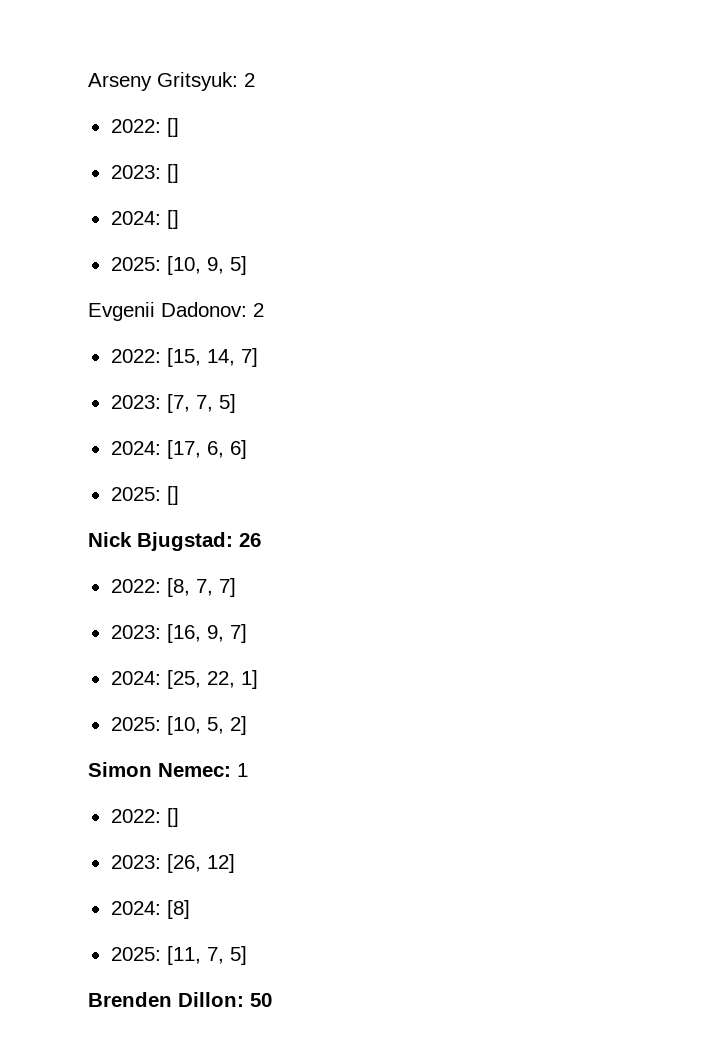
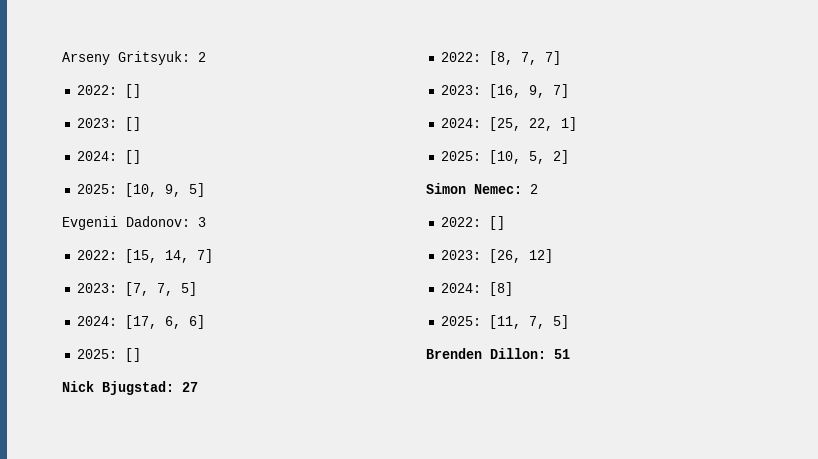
[253,303,264,317] 2 -> [198,217,206,227] 3
[239,533,261,547] 26 -> [182,382,198,392] 27
[237,763,248,777] 1 -> [530,184,538,194] 2
[250,993,272,1007] 50 -> [554,349,570,359] 51

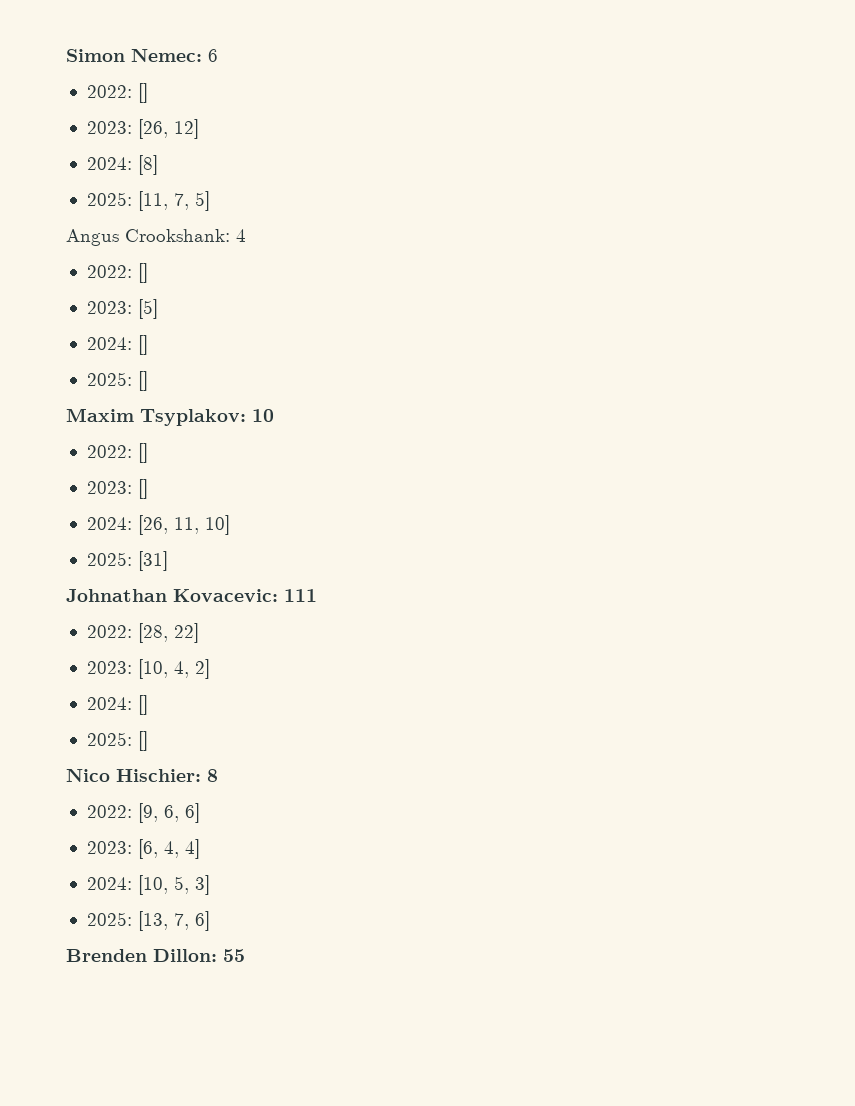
[62,51,206,65] [76,84,141,98] [76,117,141,131] [76,150,141,164] [76,183,205,197] [62,216,206,230] [76,249,213,263] [76,282,197,296] [76,315,205,329] [76,348,141,362] [62,381,198,395] [440,51,561,65] [440,84,569,98] [440,117,577,131] [440,150,569,164] Arseny Gritsyuk: 2 // 2022: [] // 2023: [] // 2024: [] // 2025: [10, 9, 5] // Evgenii Dadonov: 3 // 2022: [15, 14, 7] // 2023: [7, 7, 5] // 2024: [17, 6, 6] // 2025: [] // Nick Bjugstad: 27 // 2022: [8, 7, 7] // 2023: [16, 9, 7] // 2024: [25, 22, 1] // 2025: [10, 5, 2] // -> (66, 55) none
[530,184,538,194] 2 -> [208,49,218,62] 6
(569, 322) none -> [66,229,246,246] [86,263,148,283] [86,299,158,319] [86,335,148,355] [86,371,148,391] [66,408,274,426] [86,443,148,463] [86,479,148,499] [86,515,230,535] [86,551,168,571] [66,589,317,602] [86,623,199,643] [86,659,210,679] [86,695,148,715] [86,731,148,751] [66,769,218,782] [86,803,200,823] [86,839,200,859] [86,875,210,895] [86,911,210,931] // Angus Crookshank: 4 // 2022: [] // 2023: [5] // 2024: [] // 2025: [] // Maxim Tsyplakov: 10 // 2022: [] // 2023: [] // 2024: [26, 11, 10] // 2025: [31] // Johnathan Kovacevic: 111 // 2022: [28, 22] // 2023: [10, 4, 2] // 2024: [] // 2025: [] // Nico Hischier: 8 // 2022: [9, 6, 6] // 2023: [6, 4, 4] // 2024: [10, 5, 3] // 2025: [13, 7, 6]
[554,349,570,359] 51 -> [223,949,245,962] 55

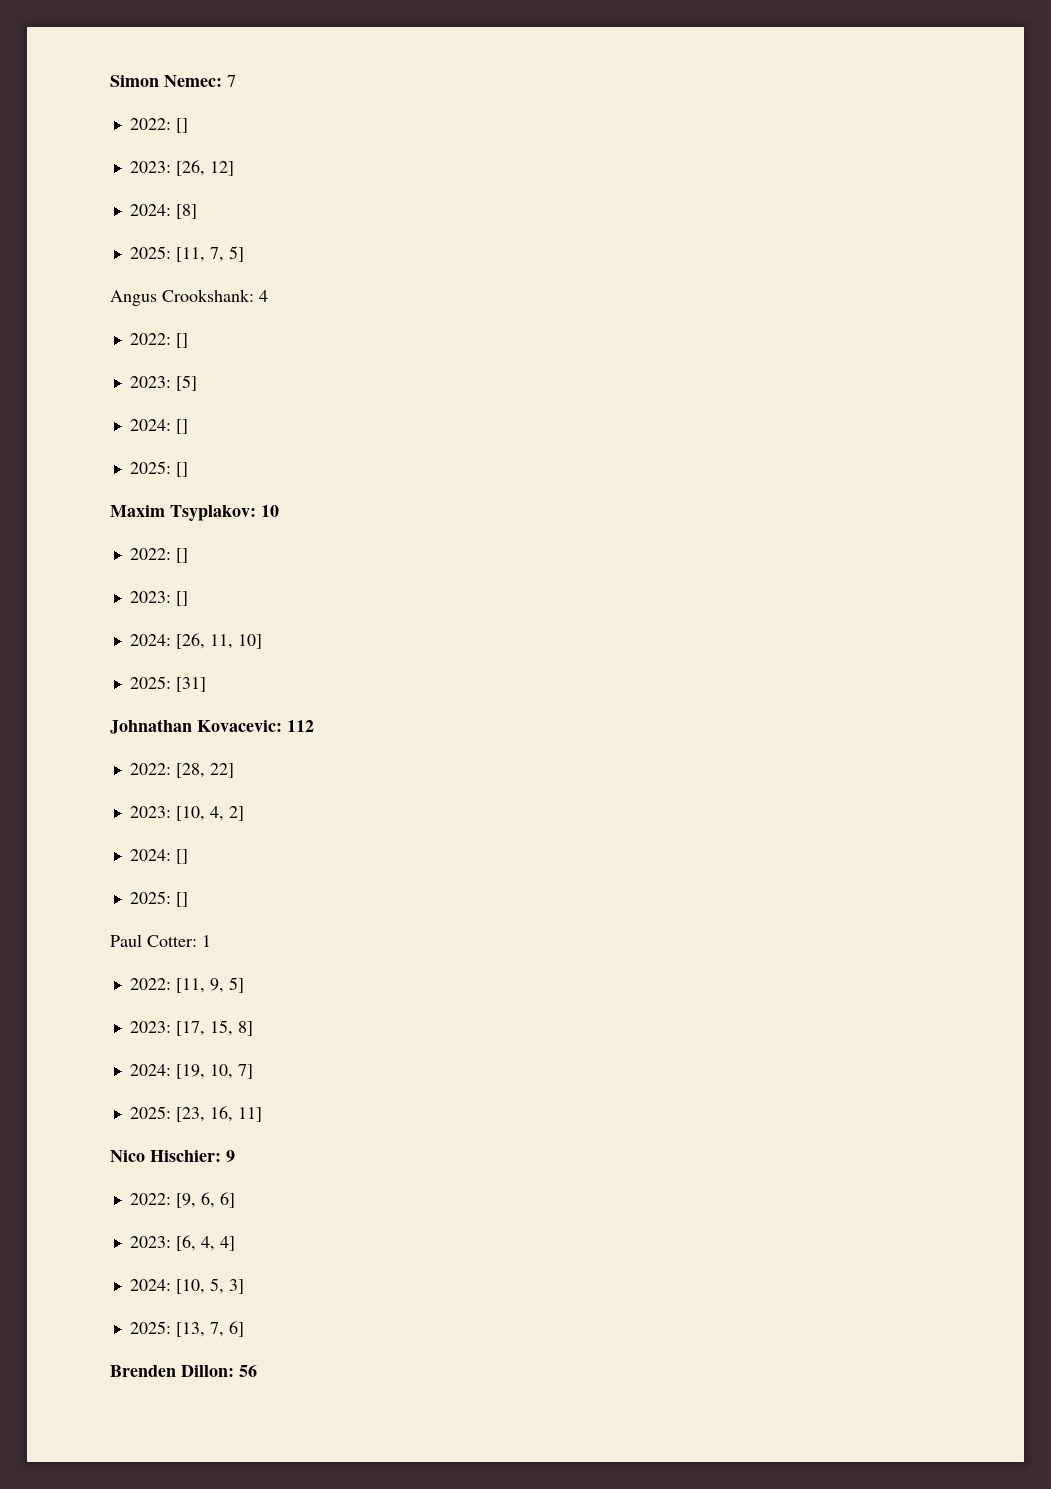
[208,49,218,62] 6 -> [227,75,236,87] 7
[284,589,317,602] 111 -> [287,720,314,732] 112
(148, 741) none -> [110,934,211,947] [129,977,244,993] [129,1020,253,1036] [129,1064,253,1079] [129,1106,262,1122] // Paul Cotter: 1 // 2022: [11, 9, 5] // 2023: [17, 15, 8] // 2024: [19, 10, 7] // 2025: [23, 16, 11]
[207,769,218,782] 8 -> [226,1150,235,1162] 9
[223,949,245,962] 55 -> [239,1365,257,1377] 56

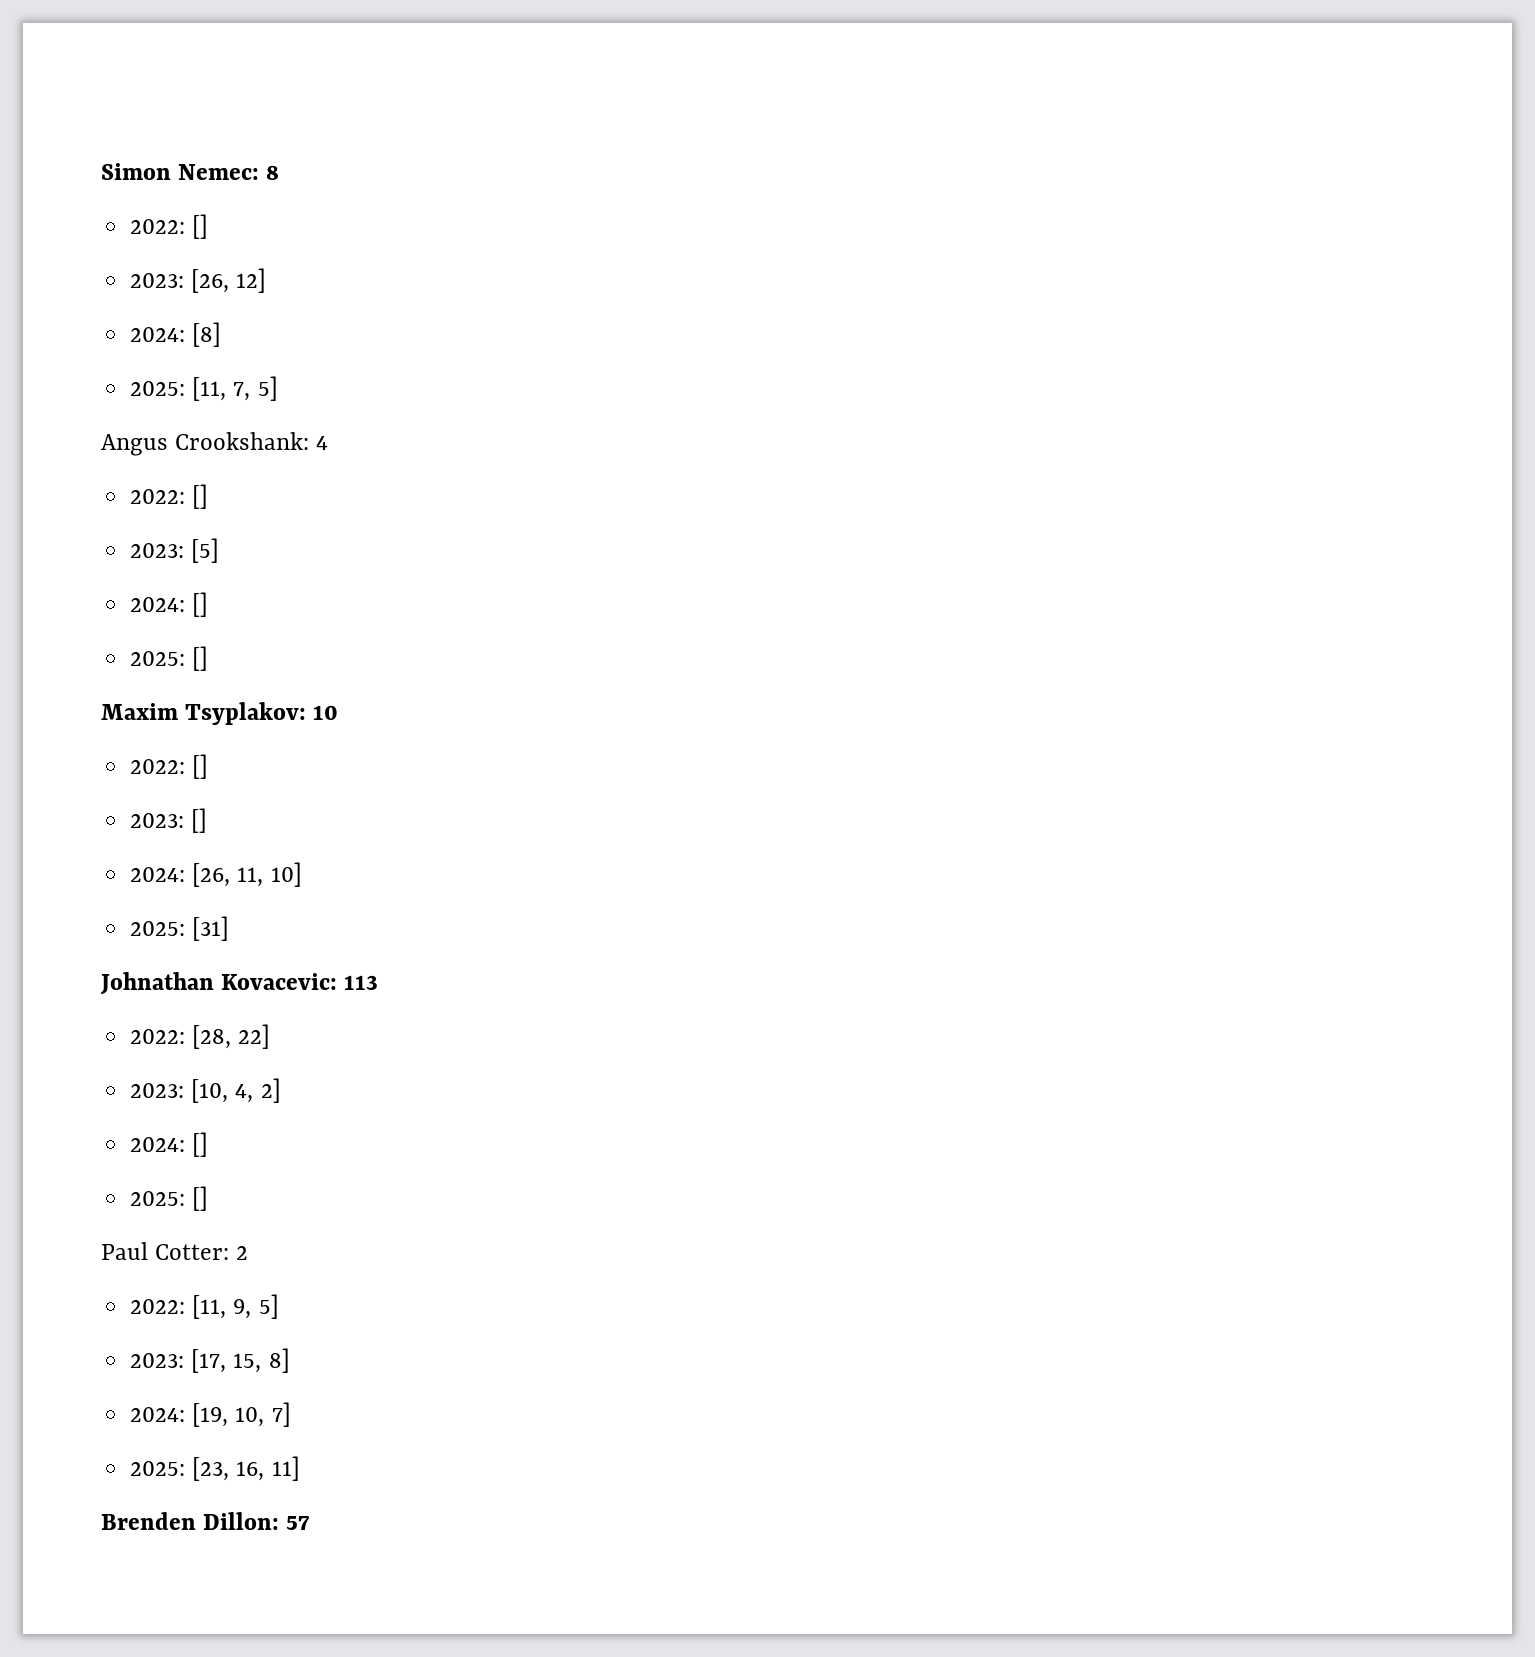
[227,75,236,87] 7 -> [266,165,280,180] 8
[287,720,314,732] 112 -> [344,975,379,990] 113
[202,935,211,947] 1 -> [236,1246,249,1260] 2
[110,1150,235,1162] [129,1192,235,1208] [129,1235,235,1251] [129,1278,244,1294] [129,1321,244,1337] // Nico Hischier: 9 // 2022: [9, 6, 6] // 2023: [6, 4, 4] // 2024: [10, 5, 3] // 2025: [13, 7, 6] -> (300, 1468) none
[239,1365,257,1377] 56 -> [286,1516,311,1530] 57

